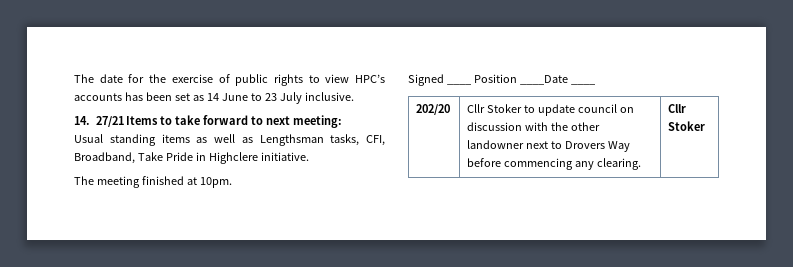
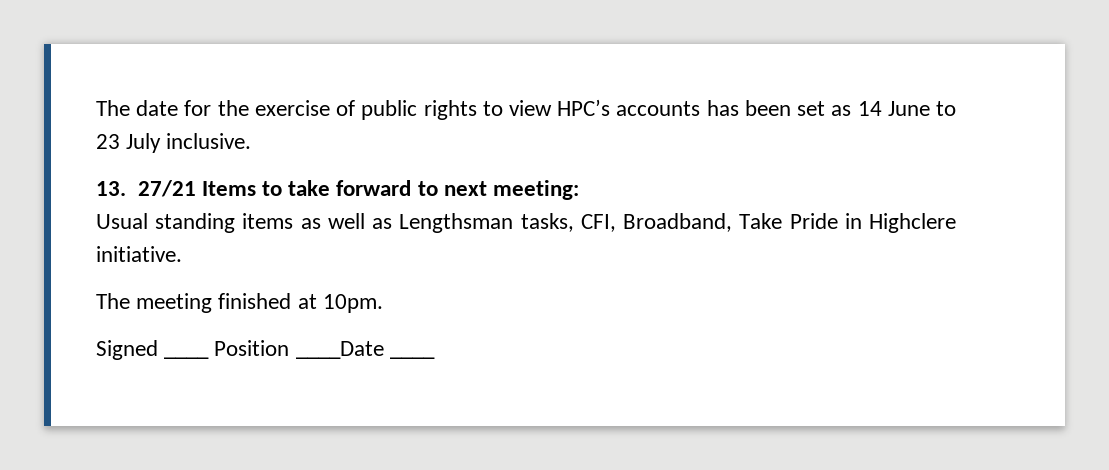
[74,116,90,125] 14. -> [96,181,126,196] 13.
[416,104,451,115] [467,104,634,116] [467,122,600,131] [467,140,630,152] [467,158,641,170] [668,104,687,113] [668,121,706,131] // 202/20 | Cllr Stoker to update council on discussion with the other landowner next to Drovers Way before commencing any clearing. | Cllr Stoker -> (435, 357) none

